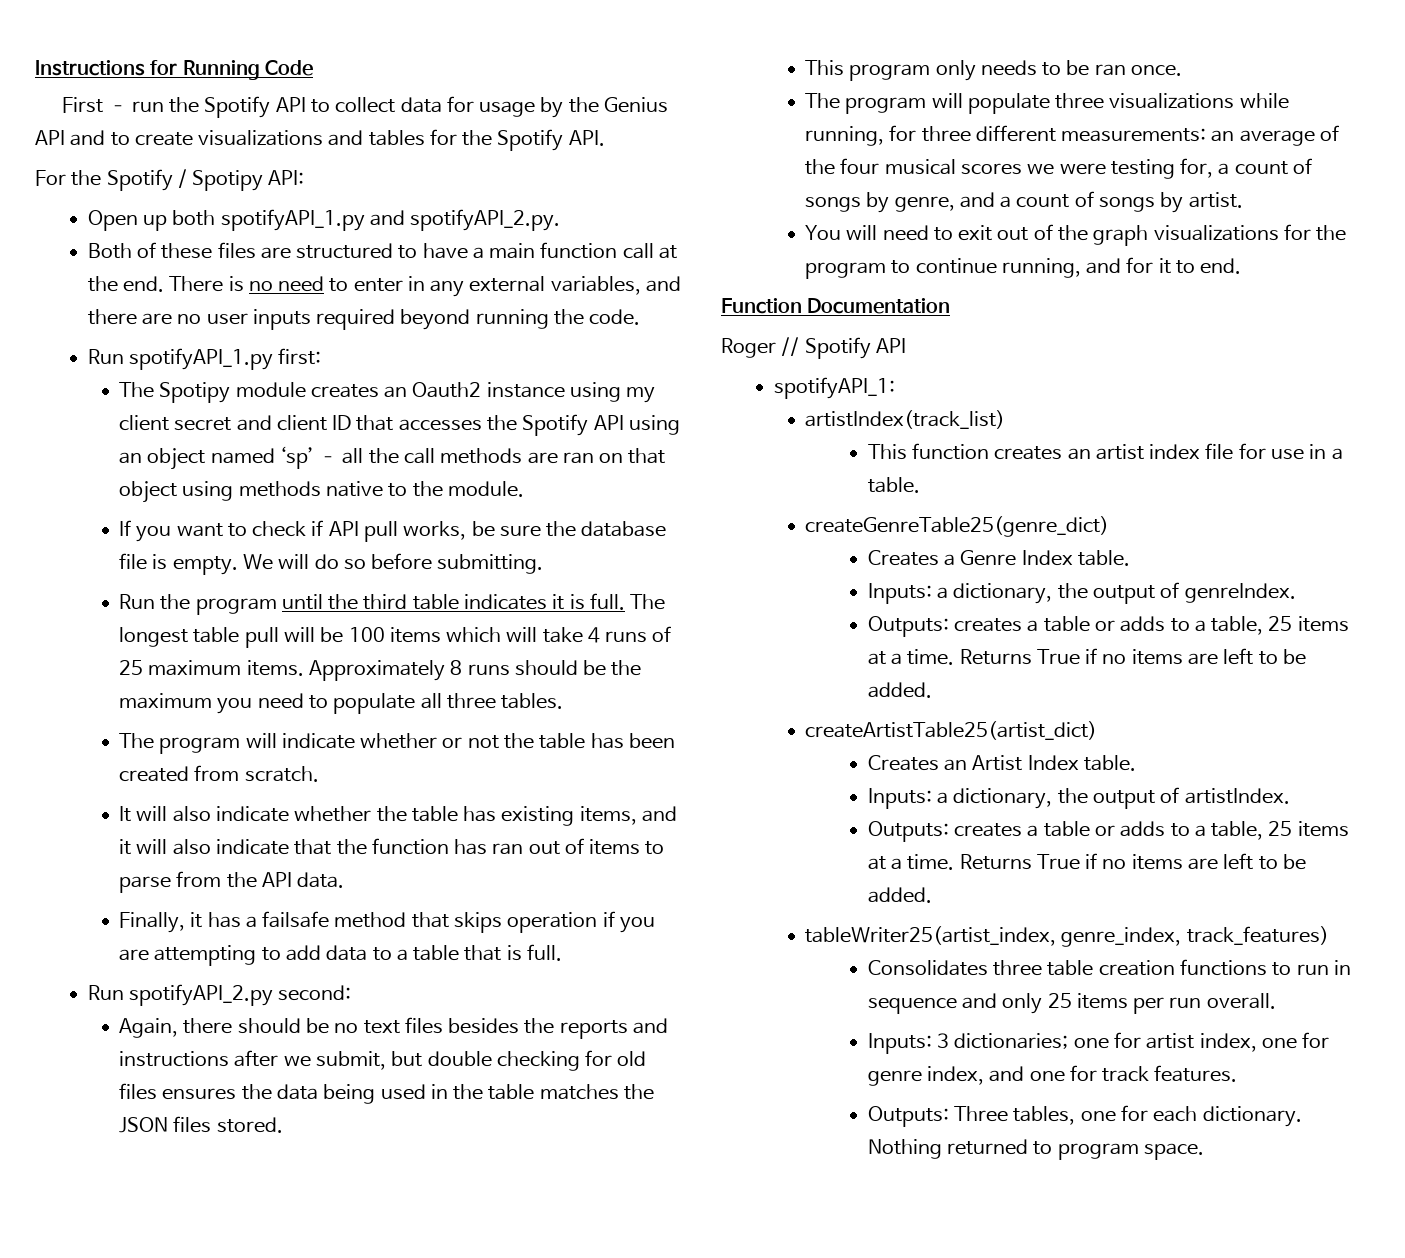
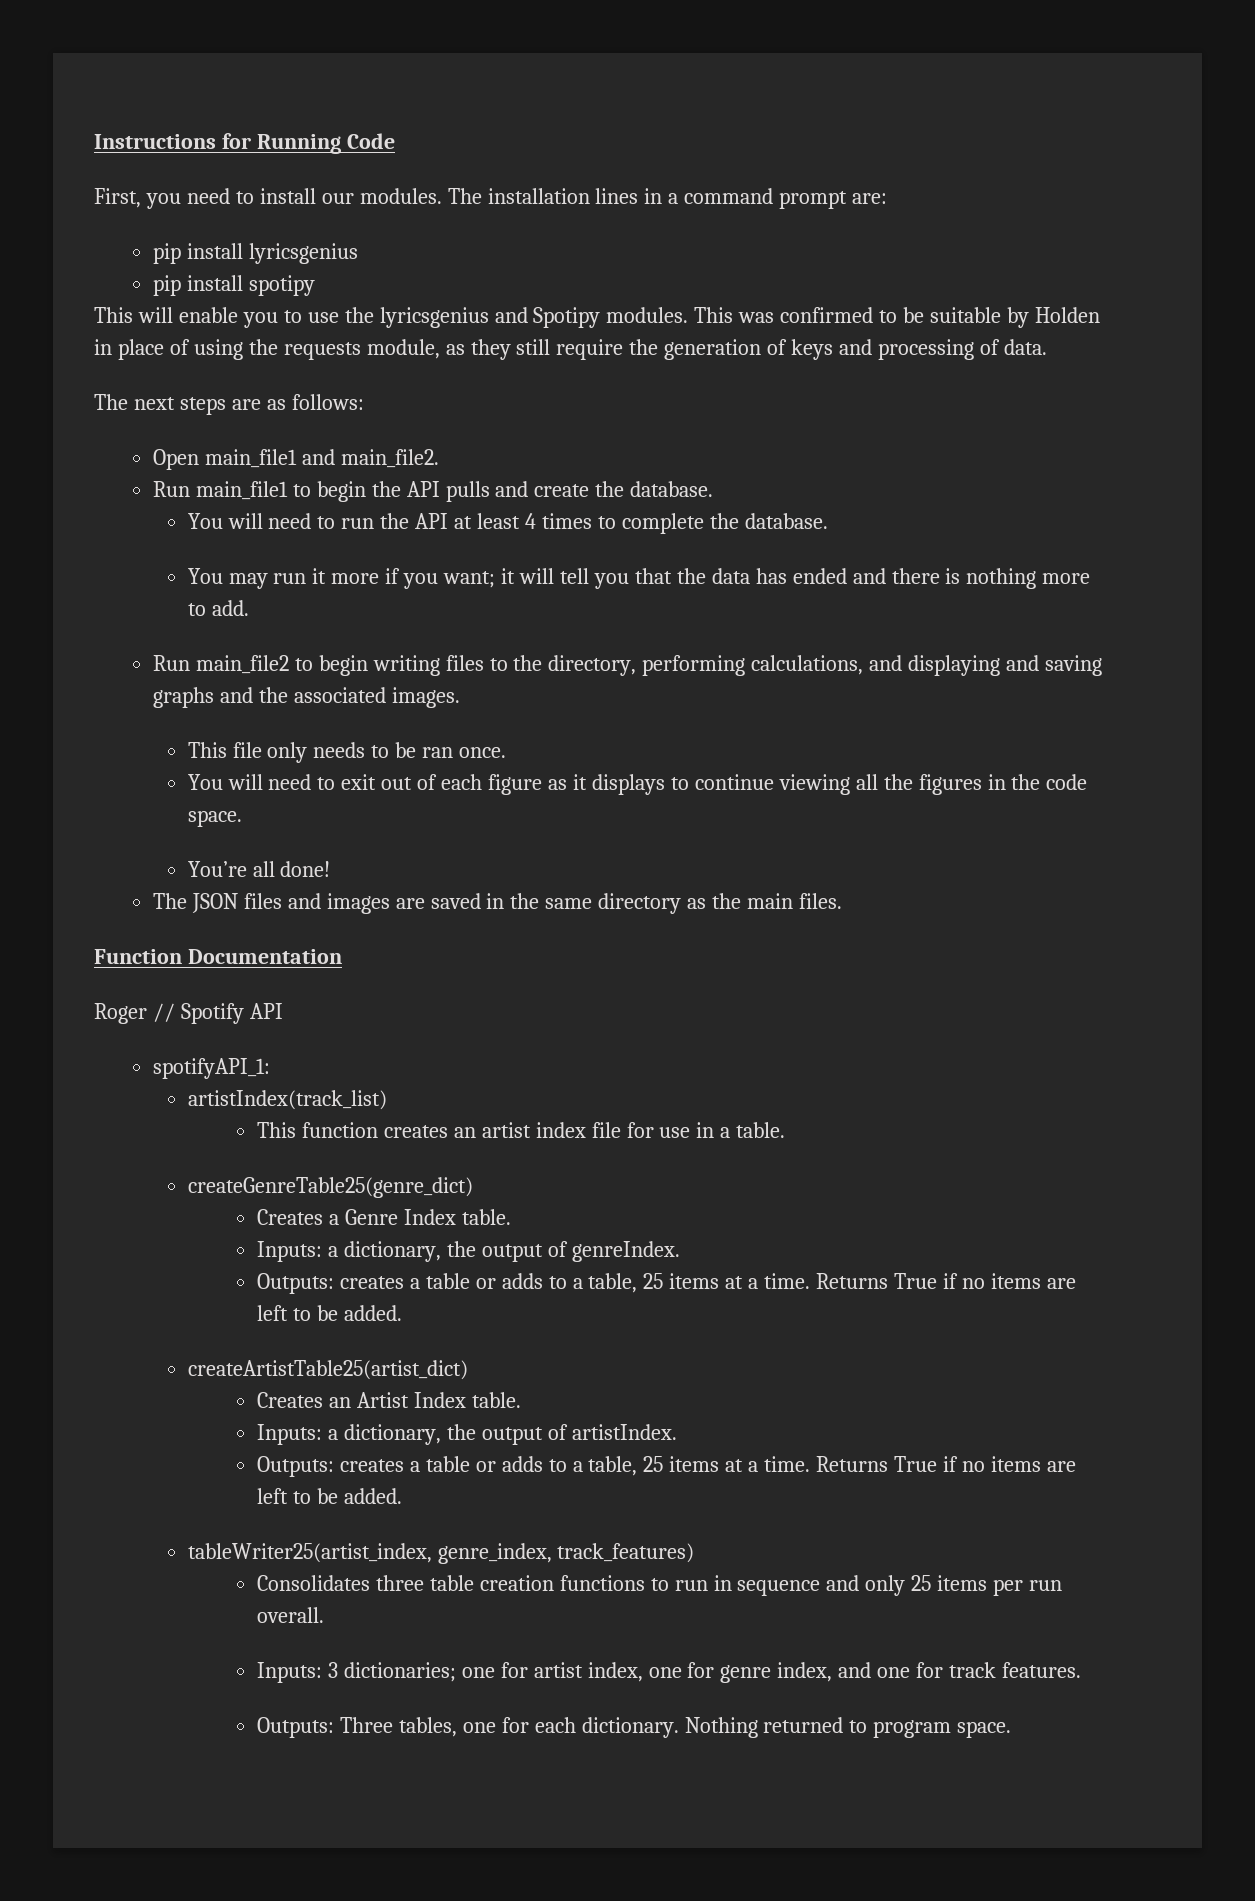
[62,96,668,118] [35,129,605,151] [35,169,305,191] [87,209,561,231] [87,242,677,259] [87,276,681,297] [87,309,641,330] [87,348,322,370] [119,382,656,403] [119,414,680,436] [119,446,666,470] [119,481,524,503] [119,520,667,542] [119,553,544,575] [119,593,666,615] [119,626,672,648] [119,660,642,681] [119,693,564,714] [119,733,675,754] [119,765,319,782] [119,806,677,826] [119,838,665,855] [119,871,345,893] [119,911,655,933] [119,944,562,966] [87,984,352,1006] [119,1017,668,1039] [119,1050,647,1071] [119,1083,654,1104] [119,1116,283,1133] [805,60,931,81] First – run the Spotify API to collect data for usage by the Genius API and to create visualizations and tables for the Spotify API. // For the Spotify / Spotipy API: // Open up both spotifyAPI_1.py and spotifyAPI_2.py. // Both of these files are structured to have a main function call at the end. There is no need to enter in any external variables, and there are no user inputs required beyond running the code. // Run spotifyAPI_1.py first: // The Spotipy module creates an Oauth2 instance using my client secret and client ID that accesses the Spotify API using an object named ‘sp’ – all the call methods are ran on that object using methods native to the module. // If you want to check if API pull works, be sure the database file is empty. We will do so before submitting. // Run the program until the third table indicates it is full. The longest table pull will be 100 items which will take 4 runs of 25 maximum items. Approximately 8 runs should be the maximum you need to populate all three tables. // The program will indicate whether or not the table has been created from scratch. // It will also indicate whether the table has existing items, and it will also indicate that the function has ran out of items to parse from the API data. // Finally, it has a failsafe method that skips operation if you are attempting to add data to a table that is full. // Run spotifyAPI_2.py second: // Again, there should be no text files besides the reports and instructions after we submit, but double checking for old files ensures the data being used in the table matches the JSON files stored. // This program -> [94,188,888,209] [152,243,358,264] [152,275,315,296] [94,307,1100,328] [94,339,1047,360] [94,394,364,415] [152,449,439,470] [152,481,714,502] [187,513,828,534] [187,568,1091,589] [187,600,249,616] [152,655,1103,676] [152,687,460,708] [187,742,262,758] First, you need to install our modules. The installation lines in a command prompt are: // pip install lyricsgenius // pip install spotipy // This will enable you to use the lyricsgenius and Spotipy modules. This was confirmed to be suitable by Holden in place of using the requests module, as they still require the generation of keys and processing of data. // The next steps are as follows: // Open main_file1 and main_file2. // Run main_file1 to begin the API pulls and create the database. // You will need to run the API at least 4 times to complete the database. // You may run it more if you want; it will tell you that the data has ended and there is nothing more to add. // Run main_file2 to begin writing files to the directory, performing calculations, and displaying and saving graphs and the associated images. // This file
[805,93,1289,114] [805,125,1340,146] [805,158,1312,179] [805,191,1243,213] // The program will populate three visualizations while running, for three different measurements: an average of the four musical scores we were testing for, a count of songs by genre, and a count of songs by artist. -> (507, 752) none
[1058,224,1347,246] [805,257,1242,279] the graph visualizations for the program to continue running, and for it to end. -> [441,774,1088,795] [187,810,242,827] [187,861,331,877] [152,893,843,914] each figure as it displays to continue viewing all the figures in the code space. // You’re all done! // The JSON files and images are saved in the same directory as the main files.

